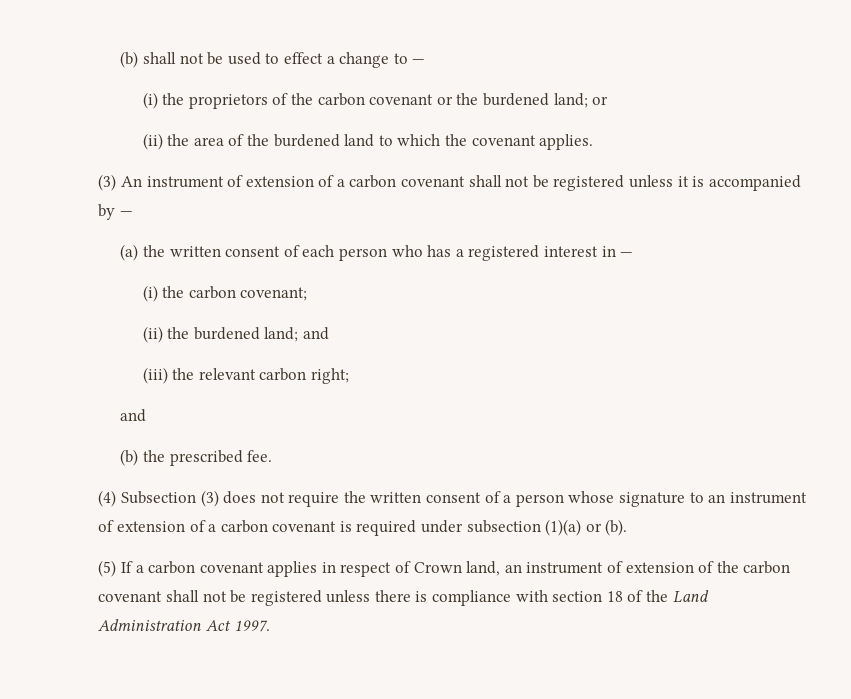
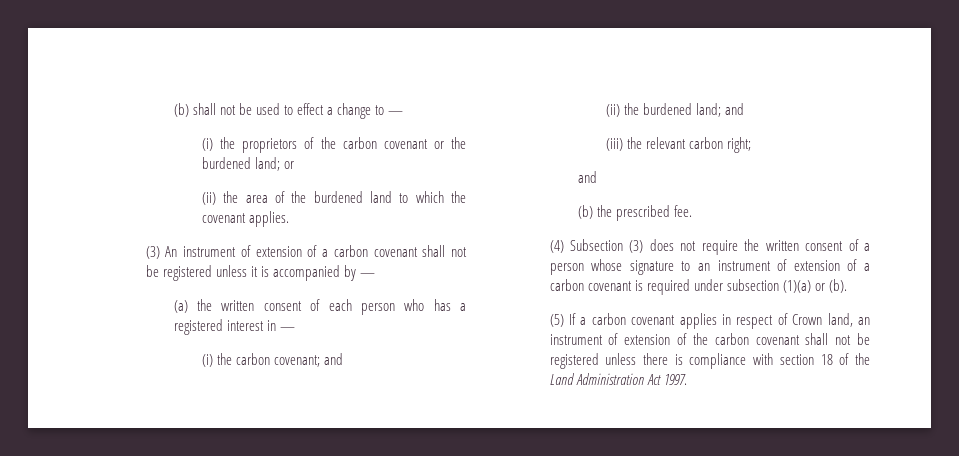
(308, 294) none -> [324,353,344,365] and

